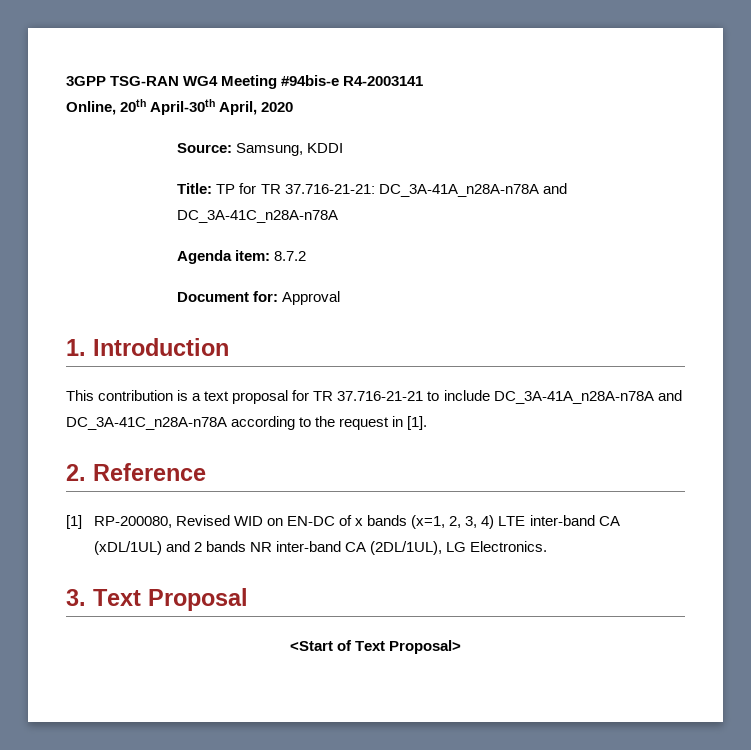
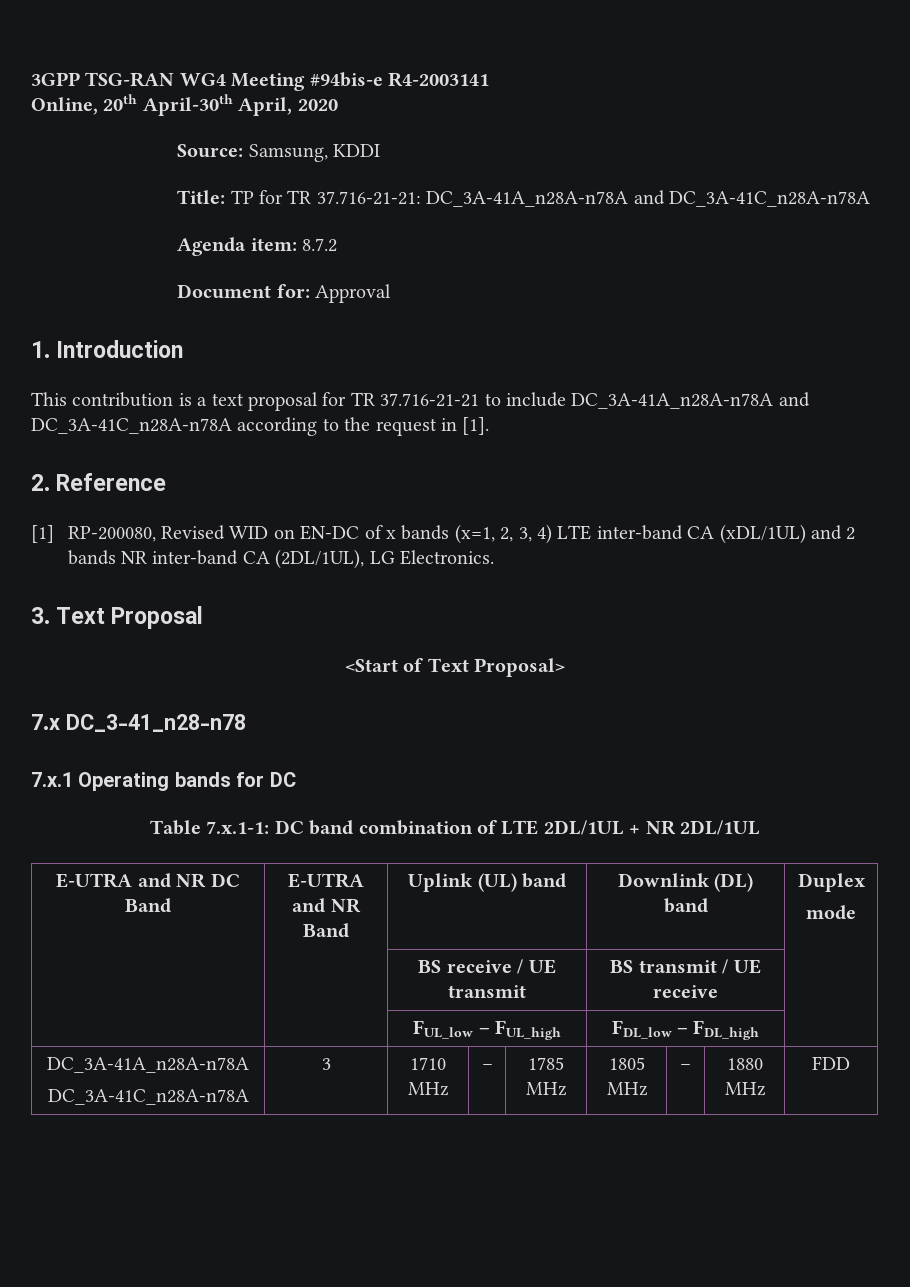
(462, 647) none -> [31,714,246,732] [31,772,296,791] [150,820,760,835] [56,873,240,888] [125,898,171,913] [288,873,364,888] [292,898,361,913] [303,923,349,938] [408,873,566,892] [617,873,754,892] [663,898,708,913] [797,873,866,892] [806,905,856,920] [418,959,556,974] [448,985,526,998] [610,959,761,974] [653,985,718,998] [413,1020,561,1040] [611,1020,760,1040] [47,1057,249,1073] [47,1089,249,1105] [321,1058,331,1070] [410,1057,446,1070] [408,1082,449,1096] [481,1064,493,1070] [528,1057,564,1070] [526,1082,567,1096] [608,1057,645,1070] [606,1082,648,1096] [680,1064,691,1070] [726,1058,763,1070] [724,1082,766,1096] [812,1056,850,1070] // 7.x DC_3-41_n28-n78 // 7.x.1 Operating bands for DC // Table 7.x.1-1: DC band combination of LTE 2DL/1UL + NR 2DL/1UL // E-UTRA and NR DC Band | E-UTRA and NR Band | Uplink (UL) band | Downlink (DL) band | Duplex // mode // | | BS receive / UE transmit | BS transmit / UE receive | // | | FUL_low – FUL_high | FDL_low – FDL_high | // DC_3A-41A_n28A-n78A // DC_3A-41C_n28A-n78A | 3 | 1710 MHz | – | 1785 MHz | 1805 MHz | – | 1880 MHz | FDD

